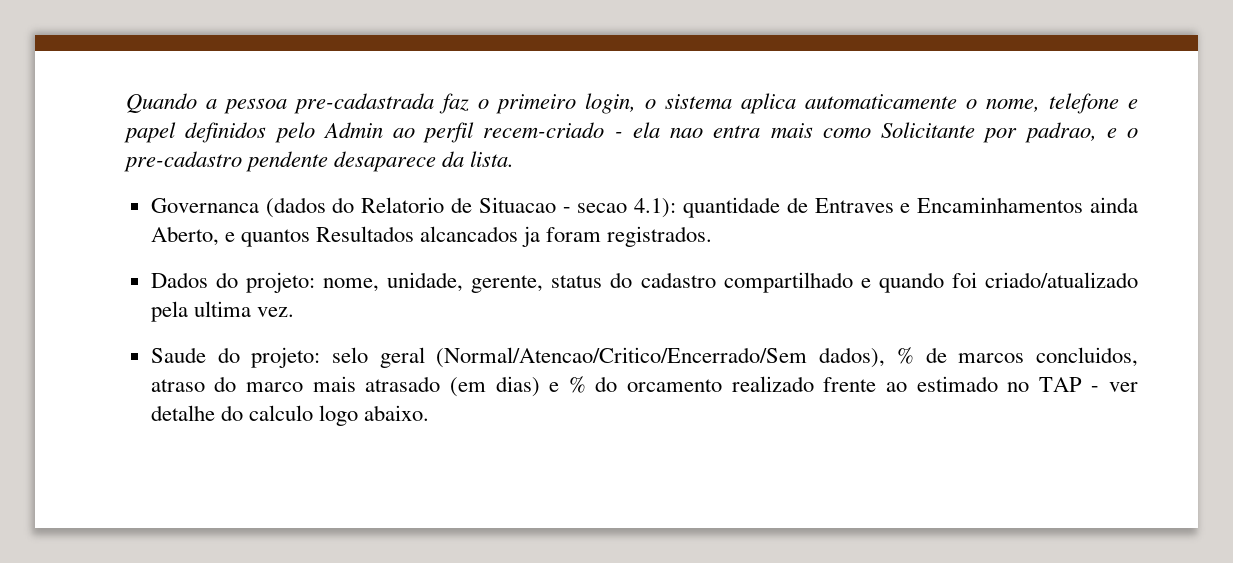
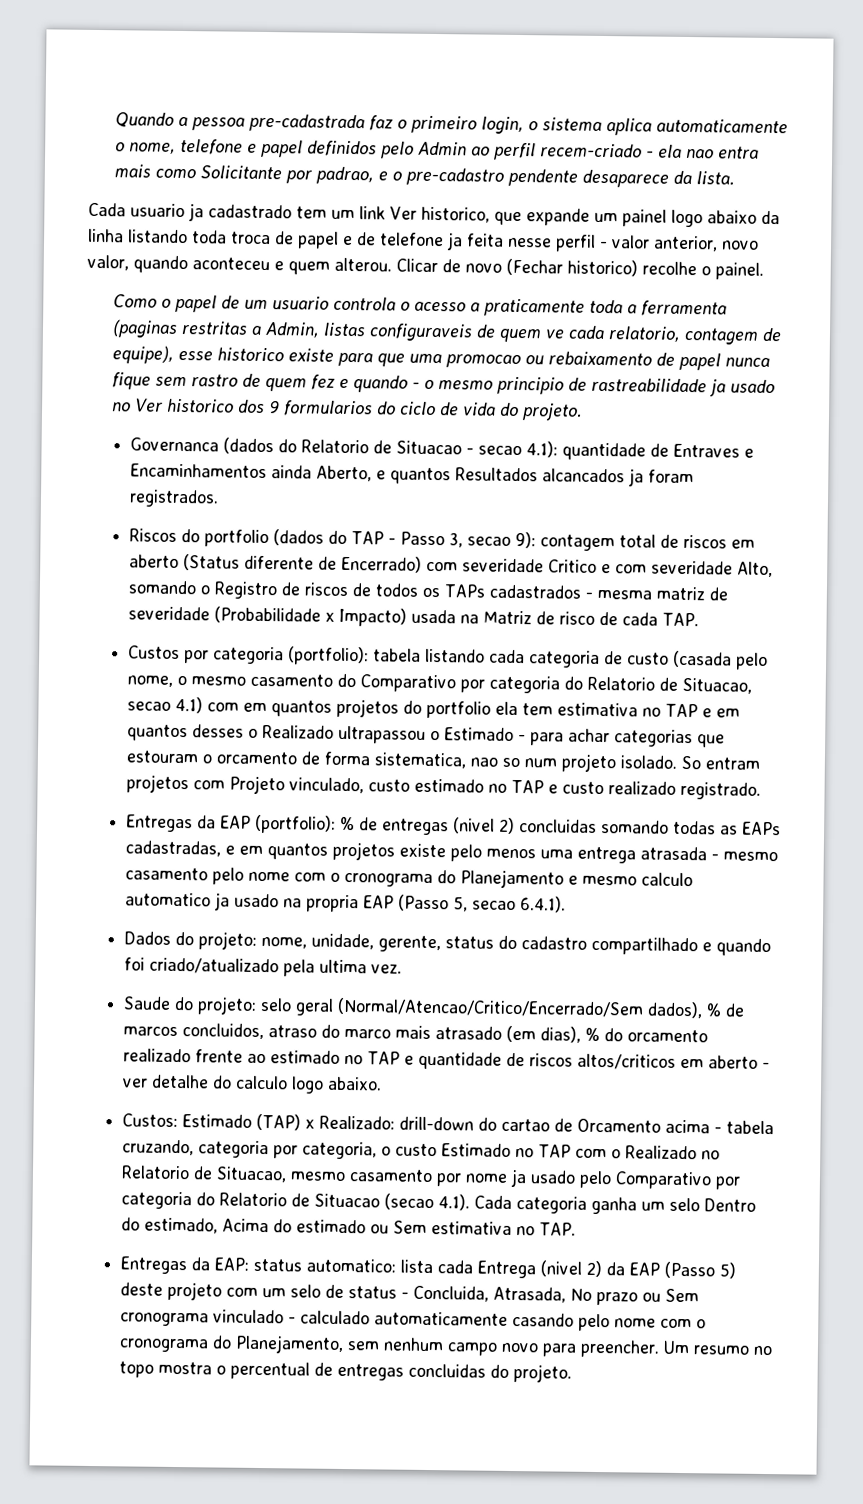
(515, 159) none -> [88,202,780,228] [88,228,759,252] [87,254,764,280] [112,294,727,317] [111,319,782,345] [111,345,770,371] [111,372,775,397] [111,398,583,421] // Cada usuario ja cadastrado tem um link Ver historico, que expande um painel logo abaixo da linha listando toda troca de papel e de telefone ja feita nesse perfil - valor anterior, novo valor, quando aconteceu e quem alterou. Clicar de novo (Fechar historico) recolhe o painel. // Como o papel de um usuario controla o acesso a praticamente toda a ferramenta (paginas restritas a Admin, listas configuraveis de quem ve cada relatorio, contagem de equipe), esse historico existe para que uma promocao ou rebaixamento de papel nunca fique sem rastro de quem fez e quando - o mesmo principio de rastreabilidade ja usado no Ver historico dos 9 formularios do ciclo de vida do projeto.
(713, 236) none -> [128,528,755,552] [128,554,773,578] [127,580,728,601] [127,606,699,627] [127,645,768,670] [126,673,752,694] [126,696,740,719] [126,724,725,748] [125,750,760,773] [125,774,761,800] [125,814,781,836] [124,840,778,864] [124,867,693,889] [124,892,566,913] // Riscos do portfolio (dados do TAP - Passo 3, secao 9): contagem total de riscos em aberto (Status diferente de Encerrado) com severidade Critico e com severidade Alto, somando o Registro de riscos de todos os TAPs cadastrados - mesma matriz de severidade (Probabilidade x Impacto) usada na Matriz de risco de cada TAP. // Custos por categoria (portfolio): tabela listando cada categoria de custo (casada pelo nome, o mesmo casamento do Comparativo por categoria do Relatorio de Situacao, secao 4.1) com em quantos projetos do portfolio ela tem estimativa no TAP e em quantos desses o Realizado ultrapassou o Estimado - para achar categorias que estouram o orcamento de forma sistematica, nao so num projeto isolado. So entram projetos com Projeto vinculado, custo estimado no TAP e custo realizado registrado. // Entregas da EAP (portfolio): % de entregas (nivel 2) concluidas somando todas as EAPs cadastradas, e em quantos projetos existe pelo menos uma entrega atrasada - mesmo casamento pelo nome com o cronograma do Planejamento e mesmo calculo automatico ja usado na propria EAP (Passo 5, secao 6.4.1).
[495,376,560,397] dias) e -> [539,1026,581,1043] dias),
(1082, 384) none -> [403,1051,758,1070] e quantidade de riscos altos/criticos em aberto
(430, 413) none -> [121,1113,774,1135] [121,1139,720,1160] [120,1165,740,1190] [120,1191,756,1215] [120,1217,576,1236] [119,1256,736,1279] [119,1281,699,1306] [119,1309,706,1332] [118,1334,772,1358] [118,1361,572,1383] // Custos: Estimado (TAP) x Realizado: drill-down do cartao de Orcamento acima - tabela cruzando, categoria por categoria, o custo Estimado no TAP com o Realizado no Relatorio de Situacao, mesmo casamento por nome ja usado pelo Comparativo por categoria do Relatorio de Situacao (secao 4.1). Cada categoria ganha um selo Dentro do estimado, Acima do estimado ou Sem estimativa no TAP. // Entregas da EAP: status automatico: lista cada Entrega (nivel 2) da EAP (Passo 5) deste projeto com um selo de status - Concluida, Atrasada, No prazo ou Sem cronograma vinculado - calculado automaticamente casando pelo nome com o cronograma do Planejamento, sem nenhum campo novo para preencher. Um resumo no topo mostra o percentual de entregas concluidas do projeto.

